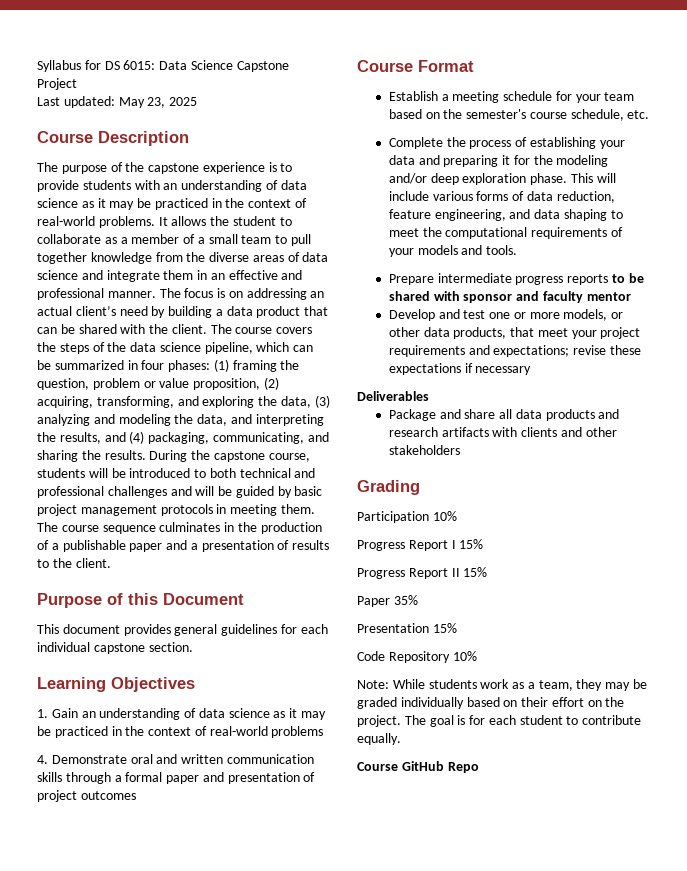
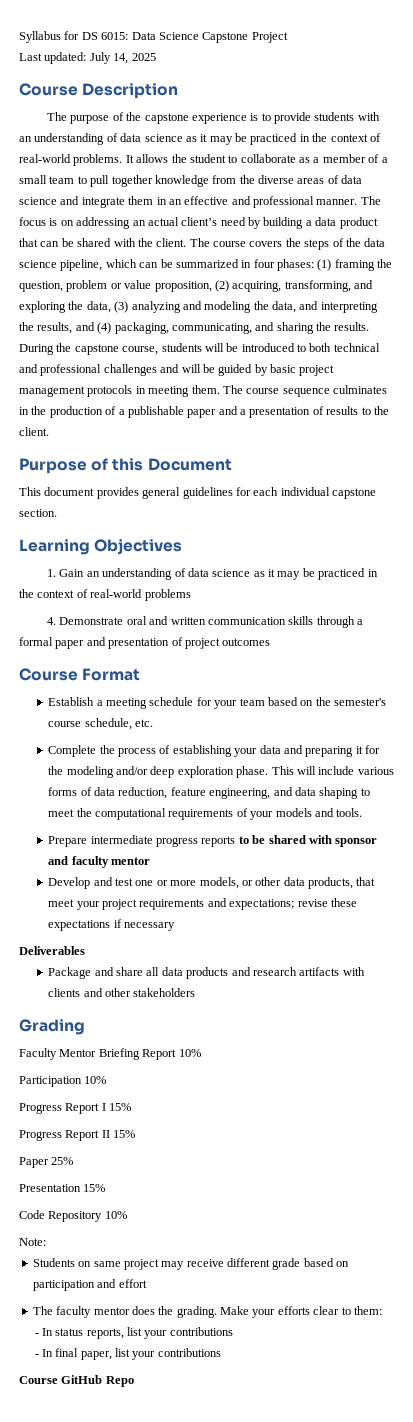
[118,97,166,108] May 23, -> [89,52,129,64] July 14,
(420, 487) none -> [19,1048,201,1060] // Faculty Mentor Briefing Report 10%
[393,595,418,605] 35% -> [51,1157,74,1165] 25%
[392,679,648,691] [357,697,625,709] [357,715,642,727] [357,733,401,745] While students work as a team, they may be graded individually based on their effort on the project. The goal is for each student to contribute equally. -> [32,1258,350,1270] [32,1279,147,1291] [32,1306,382,1318] [34,1327,233,1339] [34,1348,221,1360] // Students on same project may receive different grade based on participation and effort // The faculty mentor does the grading. Make your efforts clear to them: // - In status reports, list your contributions // - In final paper, list your contributions

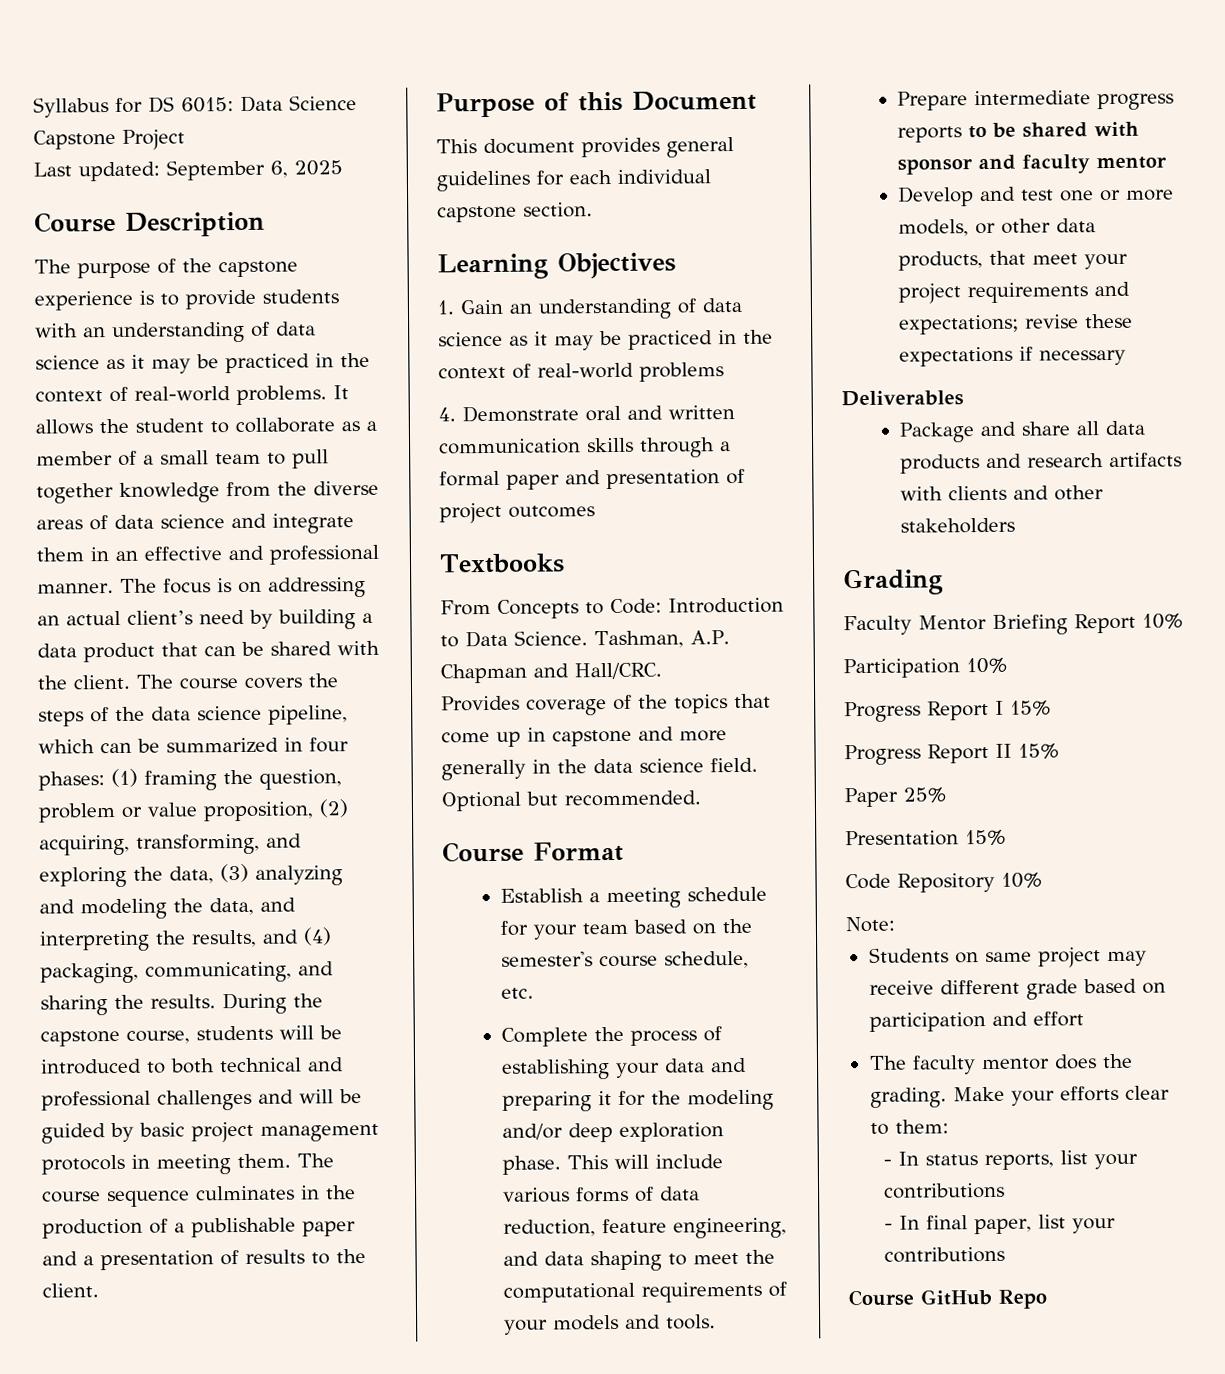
[89,52,129,64] July 14, -> [166,159,288,181] September 6,
(271, 642) none -> [439,553,565,574] [440,597,784,619] [440,630,730,649] [440,662,662,684] [441,693,771,716] [441,726,727,747] [441,757,758,781] [441,790,701,812] // Textbooks // From Concepts to Code: Introduction to Data Science. Tashman, A.P. Chapman and Hall/CRC. // Provides coverage of the topics that come up in capstone and more generally in the data science field. Optional but recommended.

